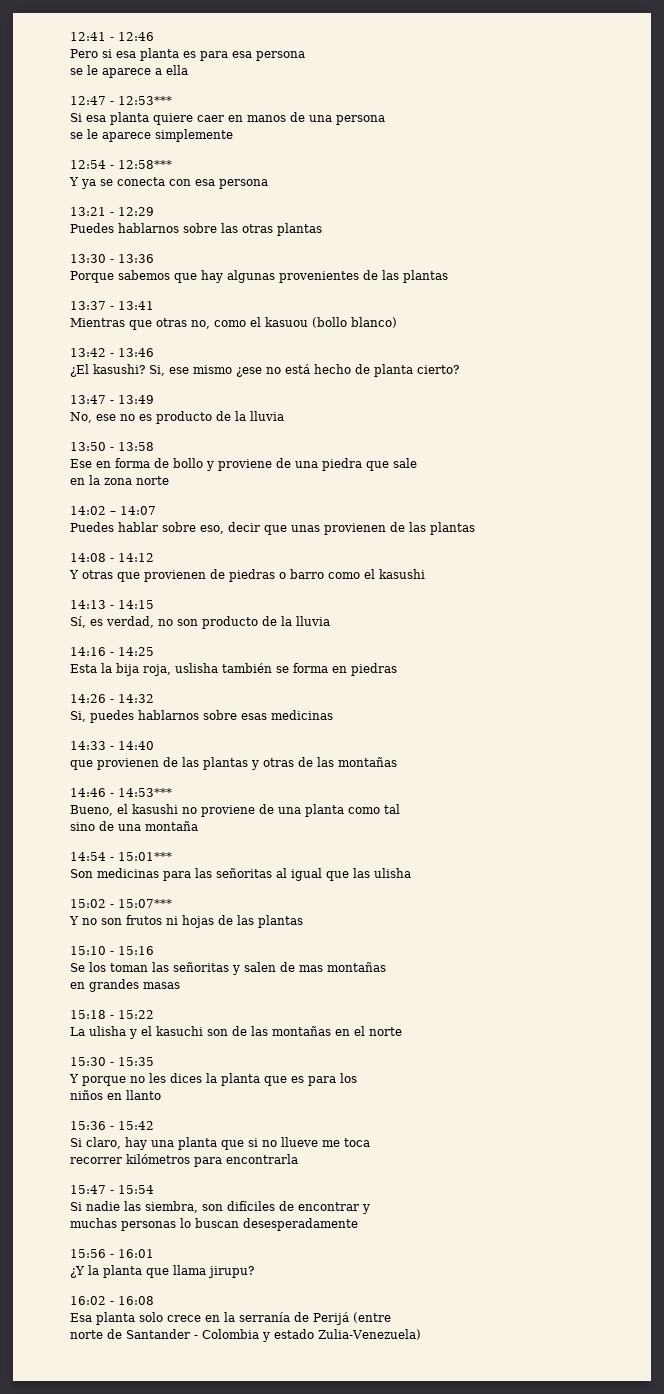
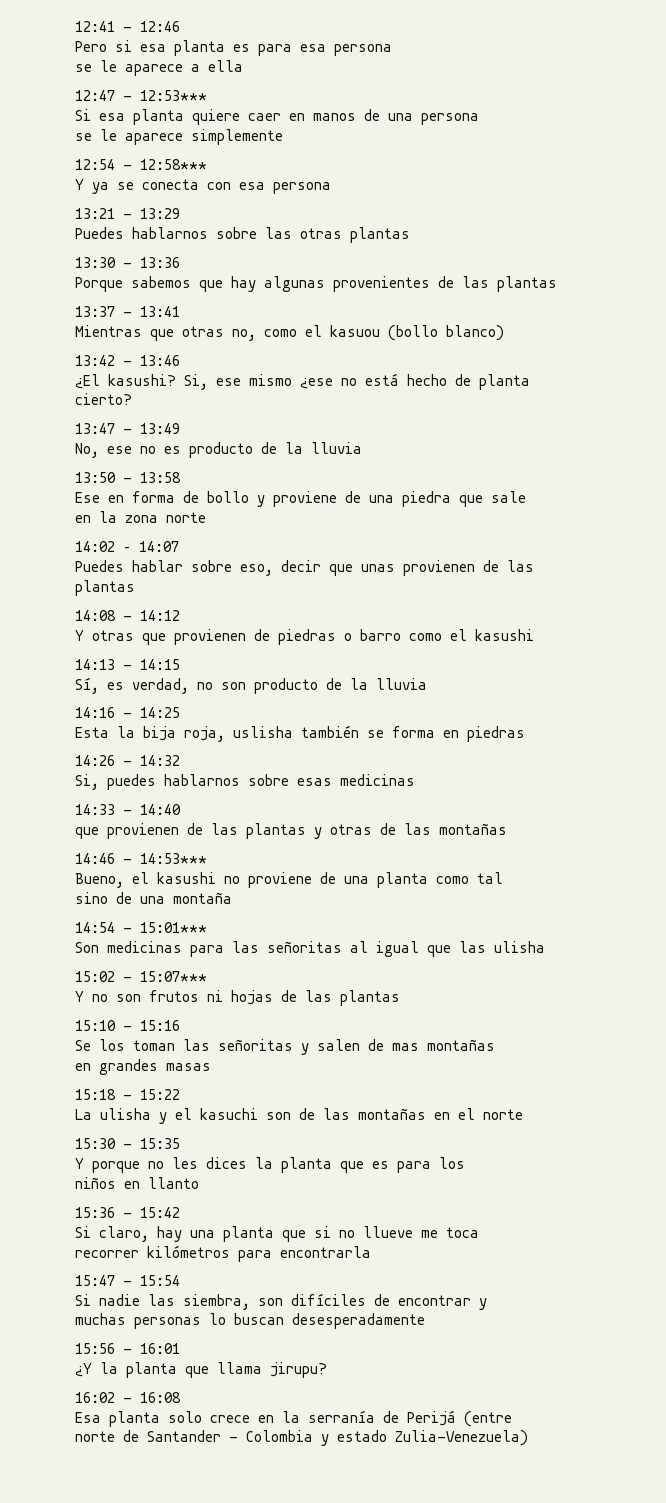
[118,207,154,216] 12:29 -> [140,208,180,219] 13:29

